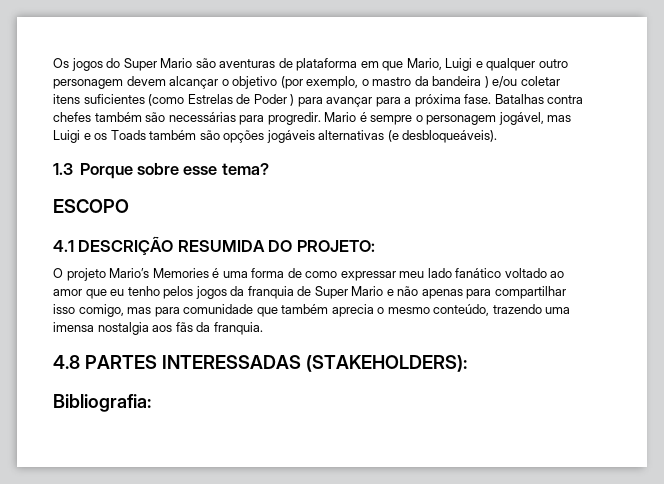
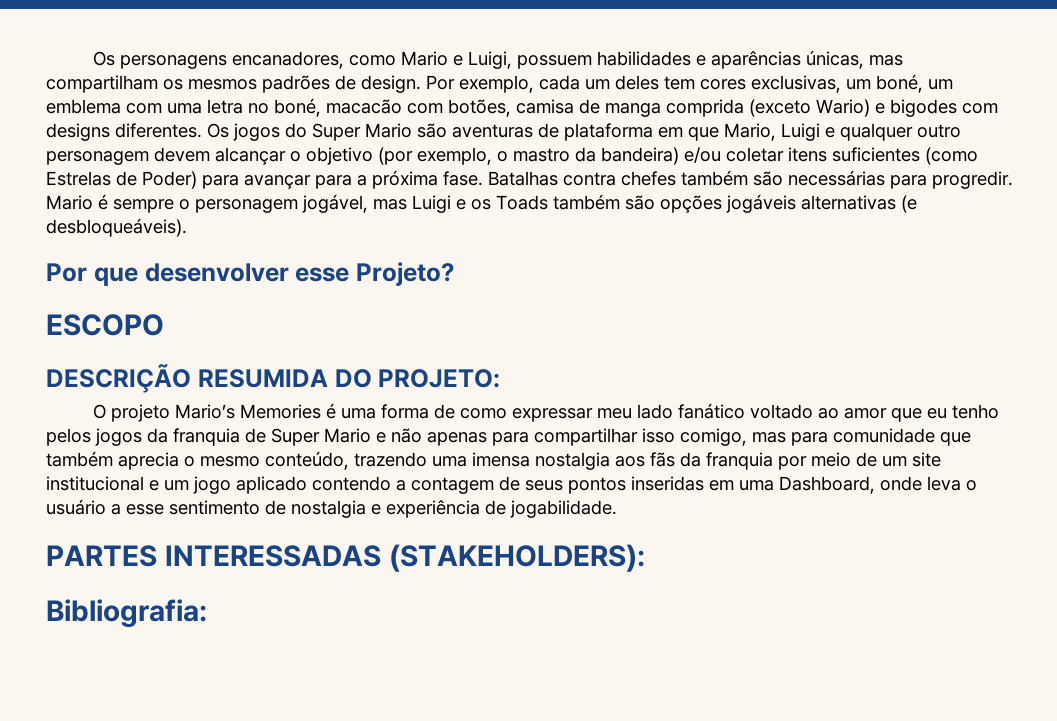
[53,58,69,68] Os -> [93,50,904,69] [46,74,953,93] [46,98,998,117] [46,123,229,141] Os personagens encanadores, como Mario e Luigi, possuem habilidades e aparências únicas, mas compartilham os mesmos padrões de design. Por exemplo, cada um deles tem cores exclusivas, um boné, um emblema com uma letra no boné, macacão com botões, camisa de manga comprida (exceto Wario) e bigodes com designs diferentes. Os
[432,76,489,88] bandeira ) -> [601,147,679,165] bandeira)
[253,94,295,106] Poder ) -> [142,171,197,189] Poder)
[53,163,269,179] 1.3 Porque sobre esse tema? -> [46,262,454,286] Por que desenvolver esse Projeto?
[53,240,74,252] 4.1 -> (164, 325) none
[213,322,263,335] [53,355,80,369] franquia. // 4.8 -> [706,452,941,470] [46,476,977,494] [46,499,617,518] franquia por meio de um site institucional e um jogo aplicado contendo a contagem de seus pontos inseridas em uma Dashboard, onde leva o usuário a esse sentimento de nostalgia e experiência de jogabilidade. //

